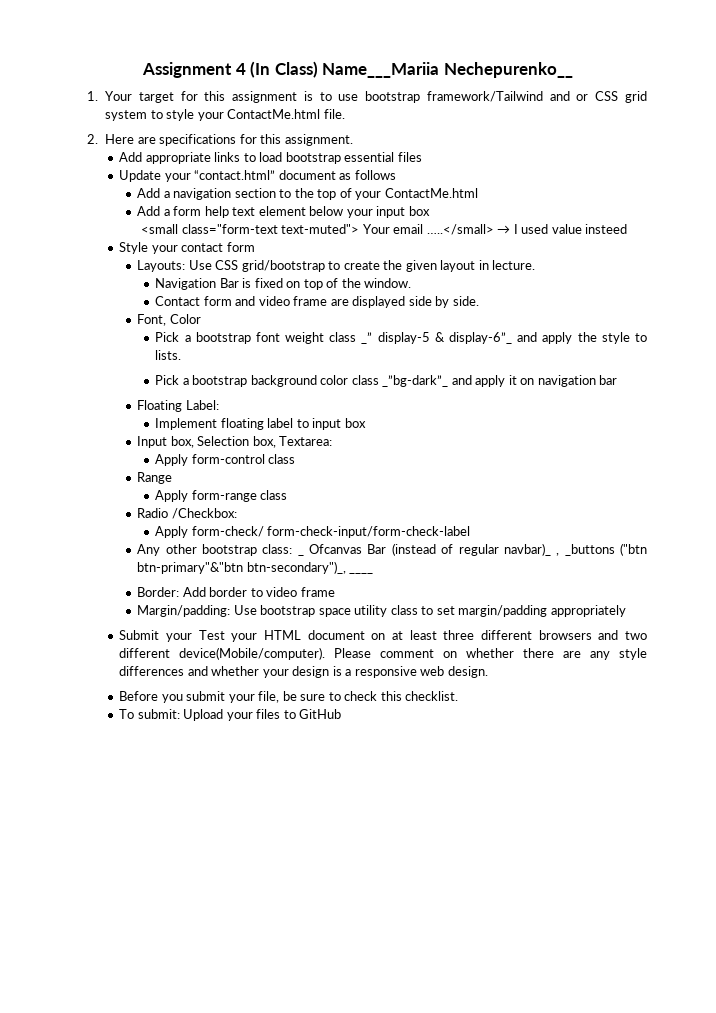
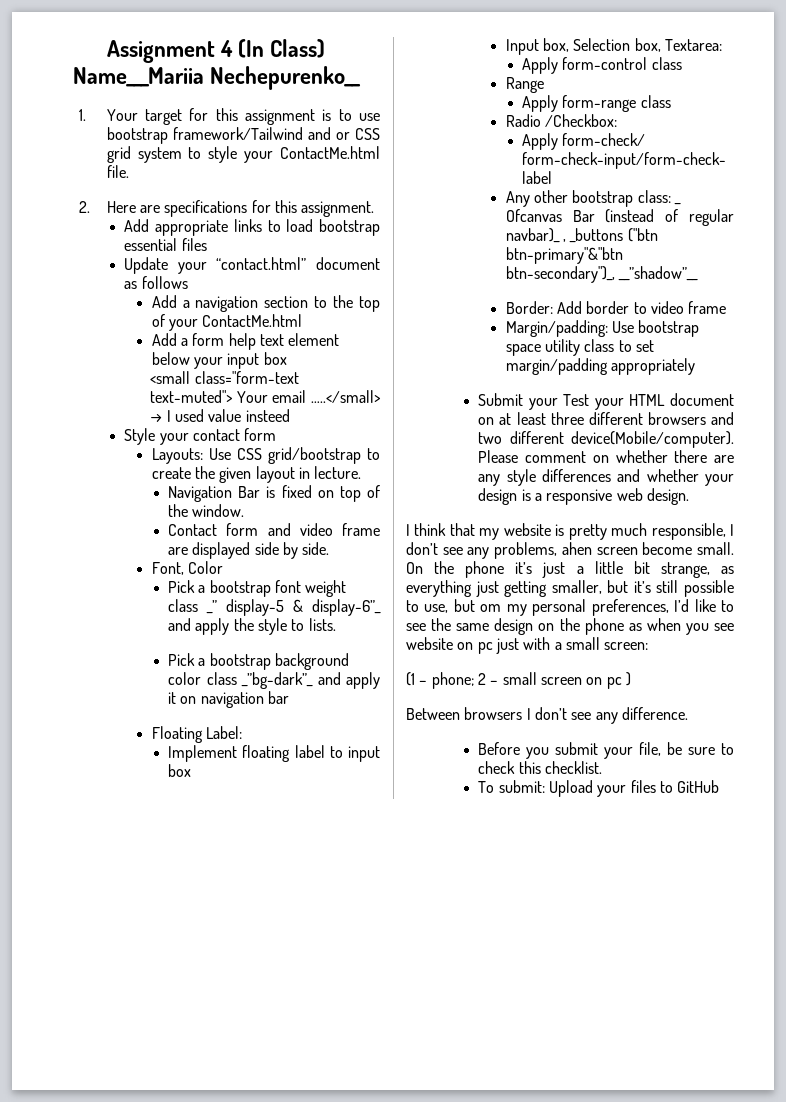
[349,572,374,574] ____ -> [618,266,699,281] __”shadow”__
(488, 672) none -> [406,523,734,540] [406,542,734,559] [406,561,734,578] [406,580,734,597] [406,599,734,616] [406,618,734,635] [406,637,649,654] [406,672,631,689] [406,707,688,724] // I think that my website is pretty much responsible, I don’t see any problems, ahen screen become small. On the phone it’s just a little bit strange, as everything just getting smaller, but it’s still possible to use, but om my personal preferences, I’d like to see the same design on the phone as when you see website on pc just with a small screen: // (1 – phone; 2 – small screen on pc ) // Between browsers I don’t see any difference.

